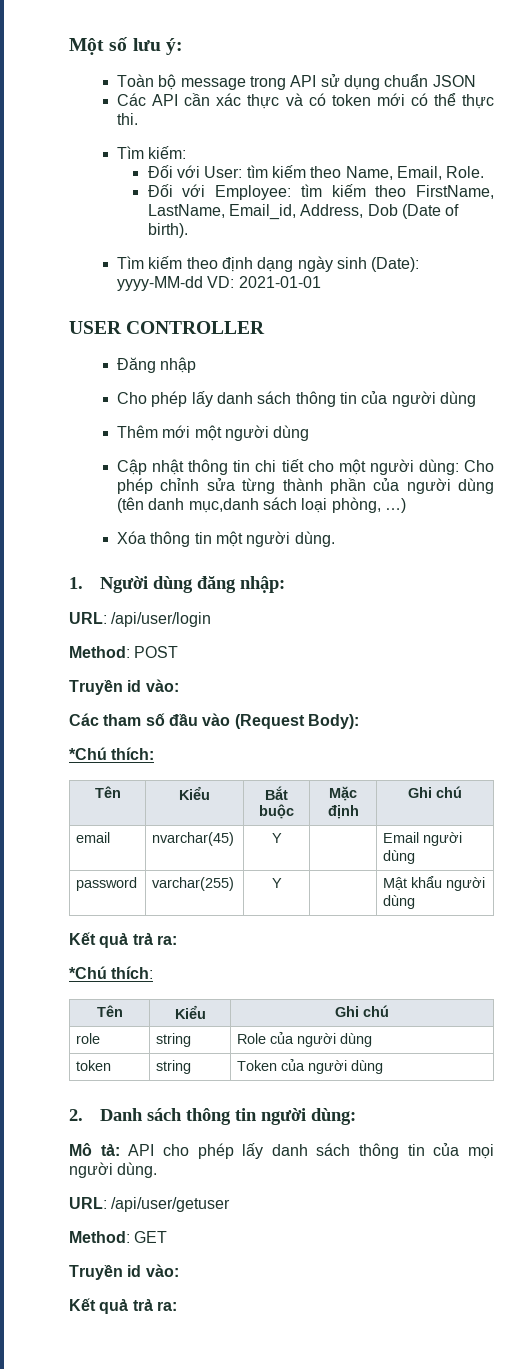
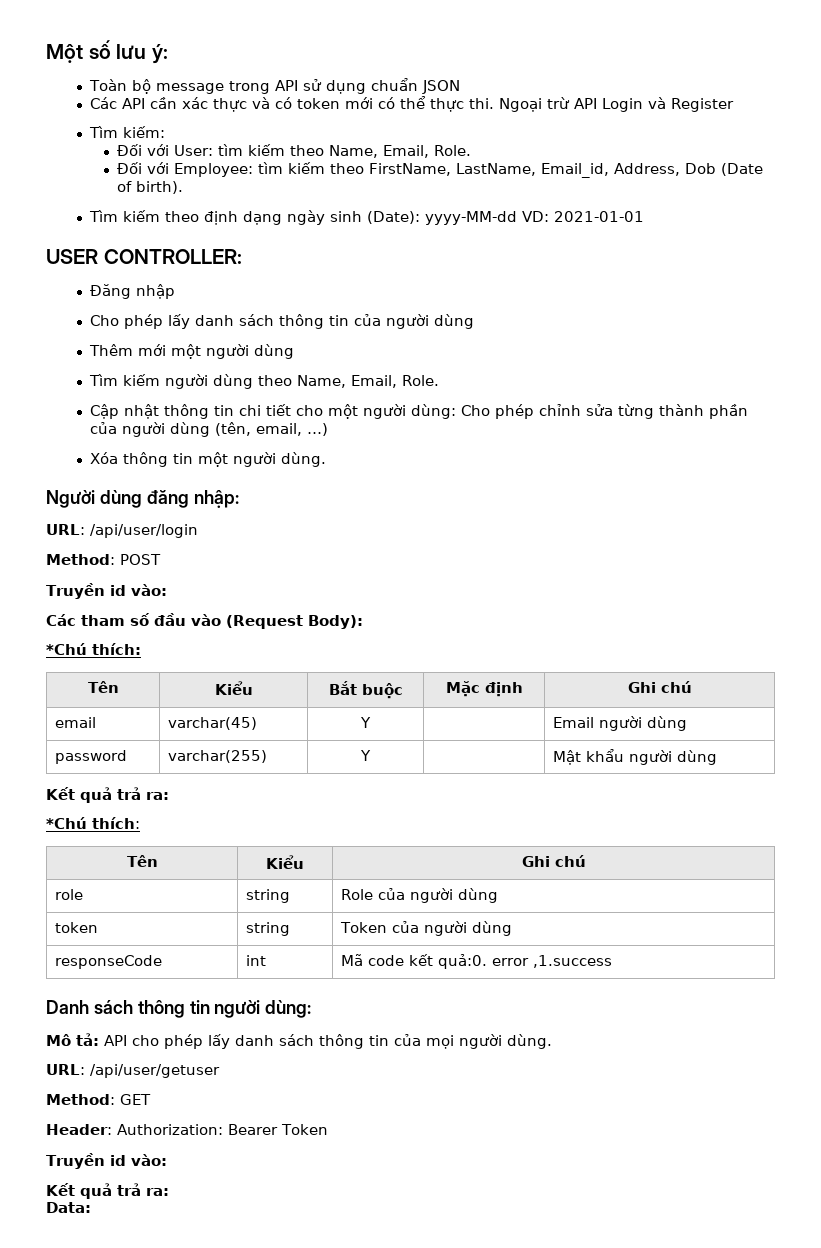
(139, 119) none -> [498,97,734,112] Ngoại trừ API Login và Register
[126,321,266,334] CONTROLLER -> [103,249,242,264] CONTROLLER:
(310, 433) none -> [88,374,439,389] // Tìm kiếm người dùng theo Name, Email, Role.
[117,497,381,513] (tên danh mục,danh sách loại phòng, -> [214,422,302,436] (tên, email,
[69,577,83,589] 1. -> (326, 459) none
[152,832,235,846] nvarchar(45) -> [167,717,257,730] varchar(45)
[69,1109,83,1121] // 2. -> [54,955,162,969] [245,955,266,966] [340,954,612,969] // responseCode | int | Mã code kết quả:0. error ,1.success //
(168, 1237) none -> [46,1124,328,1135] // Header: Authorization: Bearer Token
(177, 1306) none -> [46,1202,91,1213] // Data:

